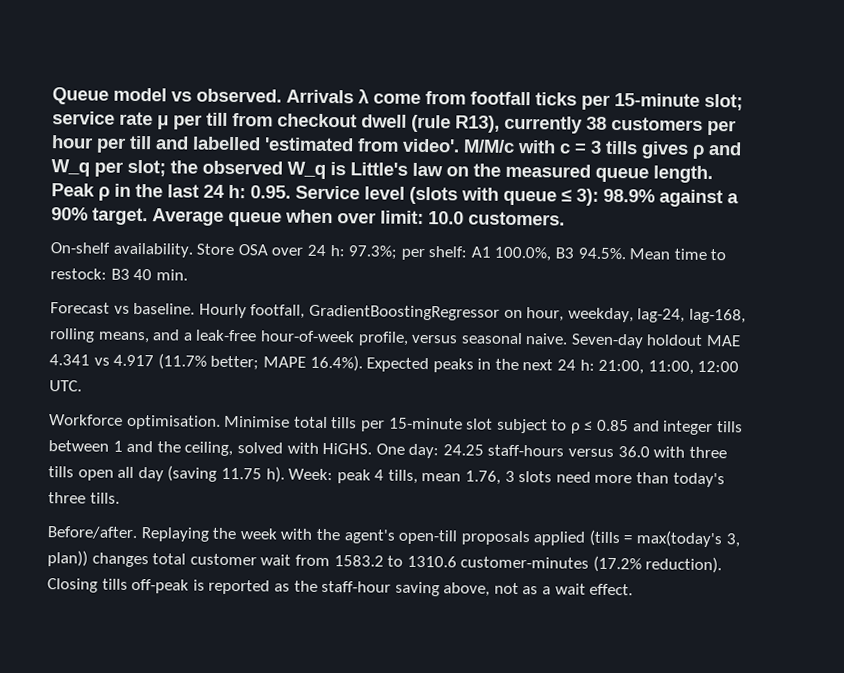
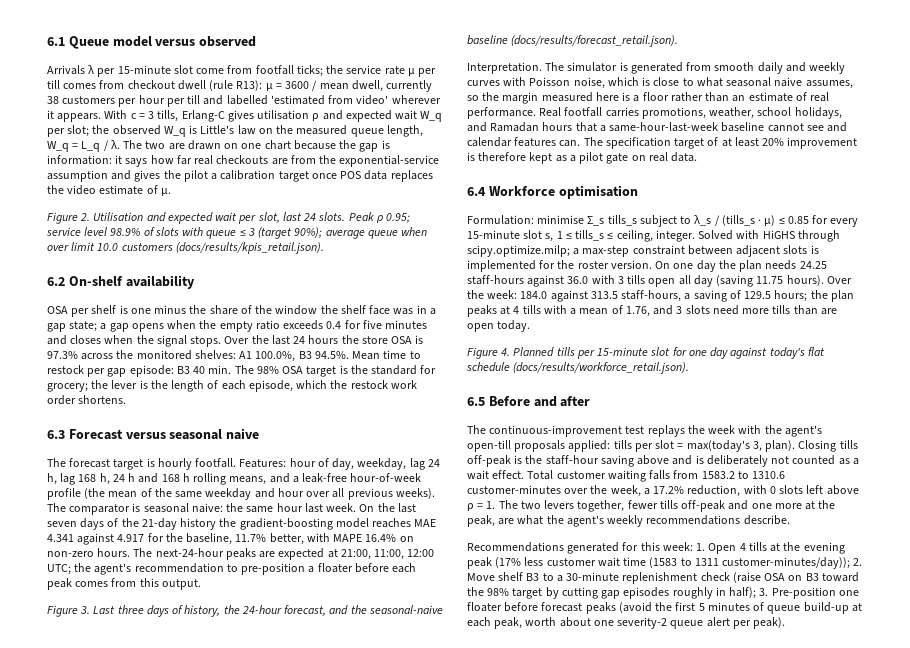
(52, 96) none -> [47,37,65,46] 6.1
[171,88,743,111] vs observed. Arrivals λ come from footfall ticks per 15-minute slot; -> [155,36,257,47] [47,65,344,77] versus observed // Arrivals λ per 15-minute slot come from footfall ticks; the
(228, 119) none -> [63,83,97,89] comes
[455,115,500,133] R13), -> [236,80,383,92] R13): μ = 3600 / mean dwell,
[402,138,742,159] video'. M/M/c with c = 3 tills gives ρ and -> [356,95,441,105] [47,110,418,122] video' wherever it appears. With c = 3 tills, Erlang-C gives utilisation ρ and expected wait
[653,165,713,184] [51,183,739,208] [51,207,565,227] [50,242,468,261] length. Peak ρ in the last 24 h: 0.95. Service level (slots with queue ≤ 3): 98.9% against a 90% target. Average queue when over limit: 10.0 customers. // On-shelf availability. Store OSA over 24 h: 97.3%; per shelf: -> [386,125,423,137] [47,140,390,152] [47,155,440,167] [47,170,433,182] [47,185,171,197] [47,212,411,224] [46,227,428,239] [47,242,324,254] [47,275,195,289] [47,305,436,317] [47,320,428,332] [47,335,424,347] [47,350,236,360] length, W_q = L_q / λ. The two are drawn on one chart because the gap is information: it says how far real checkouts are from the exponential-service assumption and gives the pilot a calibration target once POS data replaces the video estimate of μ. // Figure 2. Utilisation and expected wait per slot, last 24 slots. Peak ρ 0.95; service level 98.9% of slots with queue ≤ 3 (target 90%); average queue when over limit 10.0 customers (docs/results/kpis_retail.json). // 6.2 On-shelf availability // OSA per shelf is one minus the share of the window the shelf face was in a gap state; a gap opens when the empty ratio exceeds 0.4 for five minutes and closes when the signal stops. Over the last 24 hours the store OSA is 97.3% across the monitored shelves:
[50,268,107,280] restock: -> [47,365,174,377] restock per gap episode:
[50,302,746,324] // Forecast vs baseline. Hourly footfall, GradientBoostingRegressor on hour, weekday, lag-24, lag-168, -> [234,365,437,377] [47,380,417,392] [47,395,127,405] [47,428,260,440] [47,458,440,470] [47,473,190,485] The 98% OSA target is the standard for grocery; the lever is the length of each episode, which the restock work order shortens. // 6.3 Forecast versus seasonal naive // The forecast target is hourly footfall. Features: hour of day, weekday, lag 24 h, lag 168 h, 24 h and 168 h
[357,331,742,349] [49,353,740,375] [49,380,82,392] [49,414,743,436] [48,440,440,459] profile, versus seasonal naive. Seven-day holdout MAE 4.341 vs 4.917 (11.7% better; MAPE 16.4%). Expected peaks in the next 24 h: 21:00, 11:00, 12:00 UTC. // Workforce optimisation. Minimise total tills per 15-minute slot subject to ρ ≤ 0.85 and integer tills between 1 and the ceiling, solved with HiGHS. One day: -> [47,488,435,500] [47,503,416,515] [47,518,437,530] [47,533,414,545] [47,548,435,560] [47,563,417,575] [47,578,201,590] [47,605,443,617] [467,35,679,47] [467,62,846,74] [467,77,853,89] [467,92,830,104] [467,107,842,119] [467,122,848,132] [467,137,858,149] [467,152,698,164] [467,185,638,199] [467,215,859,227] [467,230,840,242] [467,245,819,257] [467,260,797,272] profile (the mean of the same weekday and hour over all previous weeks). The comparator is seasonal naive: the same hour last week. On the last seven days of the 21-day history the gradient-boosting model reaches MAE 4.341 against 4.917 for the baseline, 11.7% better, with MAPE 16.4% on non-zero hours. The next-24-hour peaks are expected at 21:00, 11:00, 12:00 UTC; the agent's recommendation to pre-position a floater before each peak comes from this output. // Figure 3. Last three days of history, the 24-hour forecast, and the seasonal-naive baseline (docs/results/forecast_retail.json). // Interpretation. The simulator is generated from smooth daily and weekly curves with Poisson noise, which is close to what seasonal naive assumes, so the margin measured here is a floor rather than an estimate of real performance. Real footfall carries promotions, weather, school holidays, and Ramadan hours that a same-hour-last-week baseline cannot see and calendar features can. The specification target of at least 20% improvement is therefore kept as a pilot gate on real data. // 6.4 Workforce optimisation // Formulation: minimise Σ_s tills_s subject to λ_s / (tills_s · μ) ≤ 0.85 for every 15-minute slot s, 1 ≤ tills_s ≤ ceiling, integer. Solved with HiGHS through scipy.optimize.milp; a max-step constraint between adjacent slots is implemented for the roster version. On one day the plan needs
[568,448,615,458] versus -> [527,275,565,287] against
[688,446,727,459] three -> [617,276,624,284] 3
[265,466,725,488] [48,492,120,504] [47,526,209,542] h). Week: peak 4 tills, mean 1.76, 3 slots need more than today's three tills. // Before/after. Replaying -> [786,275,852,286] [467,290,854,302] [467,305,837,317] [467,320,531,332] [467,347,825,359] [466,362,690,374] [467,396,591,407] [467,425,685,437] hours). Over the week: 184.0 against 313.5 staff-hours, a saving of 129.5 hours; the plan peaks at 4 tills with a mean of 1.76, and 3 slots need more tills than are open today. // Figure 4. Planned tills per 15-minute slot for one day against today's flat schedule (docs/results/workforce_retail.json). // 6.5 Before and after // The continuous-improvement test replays
[533,529,740,548] [47,550,292,568] applied (tills = max(today's 3, plan)) changes total customer wait -> [568,440,858,452] [467,455,859,467] [467,470,671,482] applied: tills per slot = max(today's 3, plan). Closing tills off-peak is the staff-hour saving above and is deliberately not counted as a wait effect. Total customer waiting falls
[592,555,723,574] [47,578,634,597] (17.2% reduction). Closing tills off-peak is reported as the staff-hour saving above, not as a wait effect. -> [564,485,859,497] [467,500,836,512] [467,515,790,527] [467,542,845,554] [467,557,863,569] [467,572,859,584] [467,587,859,599] [467,602,862,614] [467,617,786,629] over the week, a 17.2% reduction, with 0 slots left above ρ = 1. The two levers together, fewer tills off-peak and one more at the peak, are what the agent's weekly recommendations describe. // Recommendations generated for this week: 1. Open 4 tills at the evening peak (17% less customer wait time (1583 to 1311 customer-minutes/day)); 2. Move shelf B3 to a 30-minute replenishment check (raise OSA on B3 toward the 98% target by cutting gap episodes roughly in half); 3. Pre-position one floater before forecast peaks (avoid the first 5 minutes of queue build-up at each peak, worth about one severity-2 queue alert per peak).

